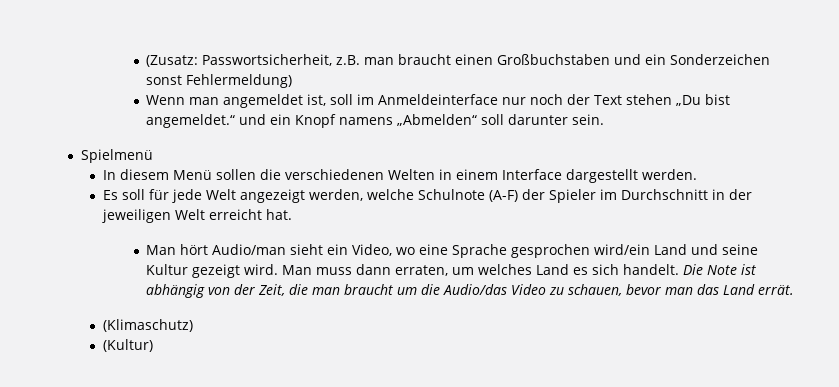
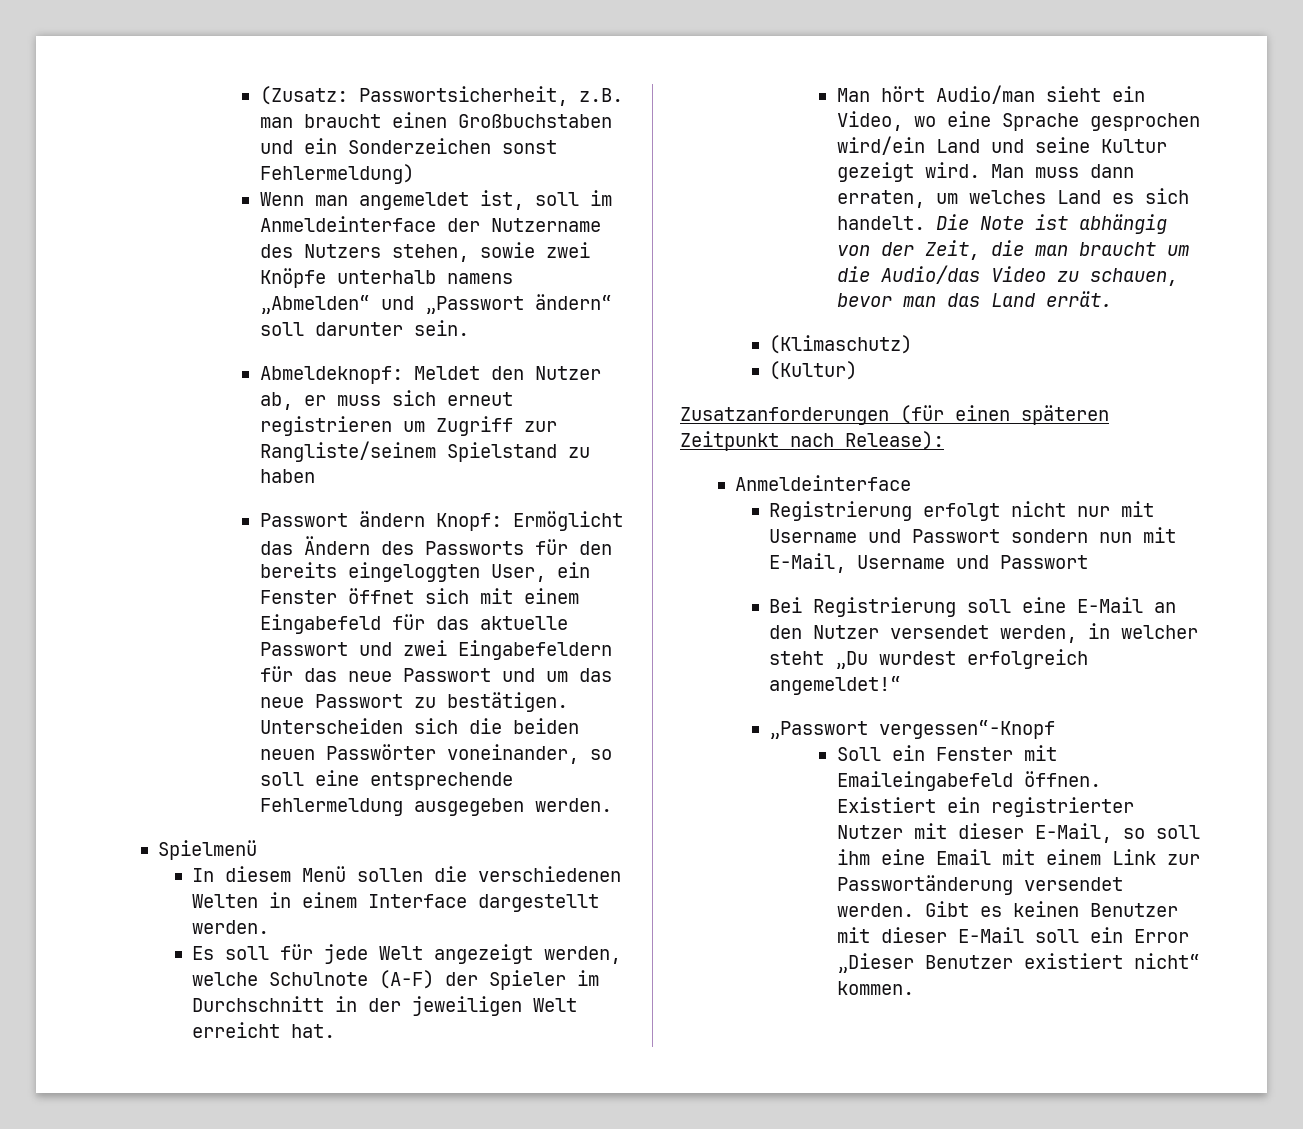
[502,94,731,106] [146,114,605,128] nur noch der Text stehen „Du bist angemeldet.“ und ein Knopf namens „Abmelden“ soll darunter sein. -> [446,218,601,232] [259,242,590,262] [259,268,513,288] [259,294,612,314] [259,320,469,336] [259,366,601,384] [259,390,513,410] [259,416,557,436] [259,441,590,462] [259,469,315,483] [259,511,623,531] [259,536,612,555] [259,562,590,582] [259,588,579,604] [259,614,568,634] [259,640,612,660] [259,666,612,682] [259,692,568,712] [259,718,579,734] [259,744,612,764] [259,770,513,790] [259,798,612,816] der Nutzername des Nutzers stehen, sowie zwei Knöpfe unterhalb namens „Abmelden“ und „Passwort ändern“ soll darunter sein. // Abmeldeknopf: Meldet den Nutzer ab, er muss sich erneut registrieren um Zugriff zur Rangliste/seinem Spielstand zu haben // Passwort ändern Knopf: Ermöglicht das Ändern des Passworts für den bereits eingeloggten User, ein Fenster öffnet sich mit einem Eingabefeld für das aktuelle Passwort und zwei Eingabefeldern für das neue Passwort und um das neue Passwort zu bestätigen. Unterscheiden sich die beiden neuen Passwörter voneinander, so soll eine entsprechende Fehlermeldung ausgegeben werden.
(153, 345) none -> [680,405,1109,425] [680,431,944,451] [734,475,911,491] [768,501,1154,521] [768,527,1176,543] [768,553,1088,573] [768,597,1176,617] [768,623,1198,643] [768,649,1088,669] [768,676,901,695] [768,720,1055,739] [836,745,1057,761] [836,771,1101,791] [836,797,1134,817] [836,823,1200,843] [836,849,1200,865] [836,875,1123,895] [836,901,1178,917] [836,927,1189,943] [836,953,1200,973] [836,981,914,995] // Zusatzanforderungen (für einen späteren Zeitpunkt nach Release): // Anmeldeinterface // Registrierung erfolgt nicht nur mit Username und Passwort sondern nun mit E-Mail, Username und Passwort // Bei Registrierung soll eine E-Mail an den Nutzer versendet werden, in welcher steht „Du wurdest erfolgreich angemeldet!“ // „Passwort vergessen“-Knopf // Soll ein Fenster mit Emaileingabefeld öffnen. Existiert ein registrierter Nutzer mit dieser E-Mail, so soll ihm eine Email mit einem Link zur Passwortänderung versendet werden. Gibt es keinen Benutzer mit dieser E-Mail soll ein Error „Dieser Benutzer existiert nicht“ kommen.

